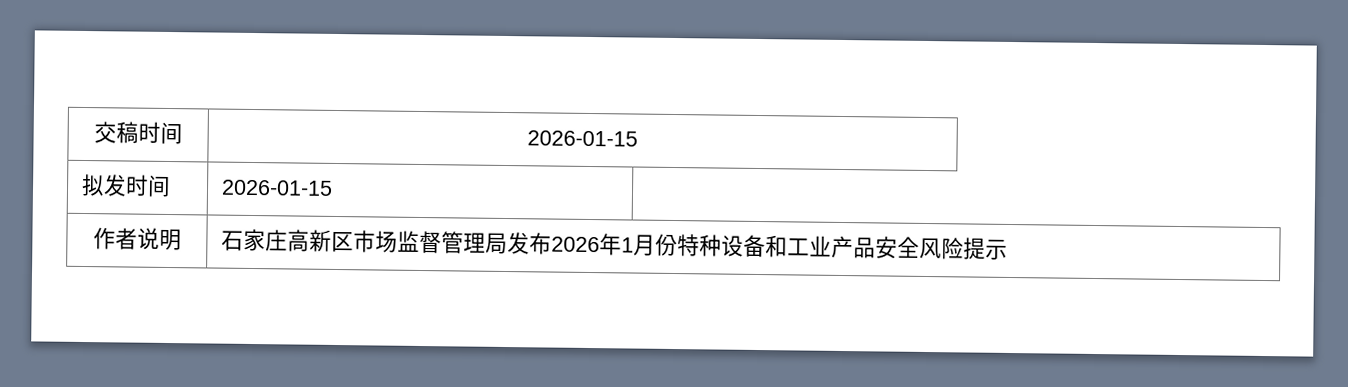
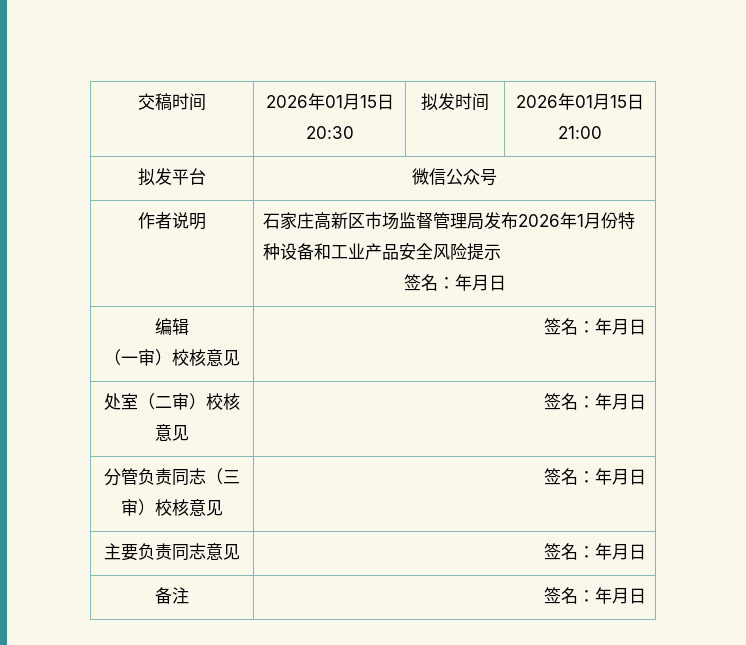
[527,130,638,147] [80,173,171,198] [220,179,333,196] 2026-01-15 // 拟发时间 | 2026-01-15 -> [265,93,394,110] [305,126,354,139] [421,93,489,111] [516,93,644,110] [558,126,602,139] [138,168,206,186] [412,168,497,186] 2026年01月15日20:30 | 拟发时间 | 2026年01月15日21:00 // 拟发平台 | 微信公众号
(1008, 249) none -> [403,274,506,291] [155,318,189,335] [104,349,240,366] [544,318,647,335] [104,393,240,410] [155,424,189,441] [544,393,647,410] [104,468,240,486] [121,499,223,516] [544,468,647,485] [104,543,240,561] [544,543,647,560] [155,587,189,604] [544,587,647,604] // 签名：年月日 // 编辑 // （一审）校核意见 | 签名：年月日 // 处室（二审）校核意见 | 签名：年月日 // 分管负责同志（三审）校核意见 | 签名：年月日 // 主要负责同志意见 | 签名：年月日 // 备注 | 签名：年月日

